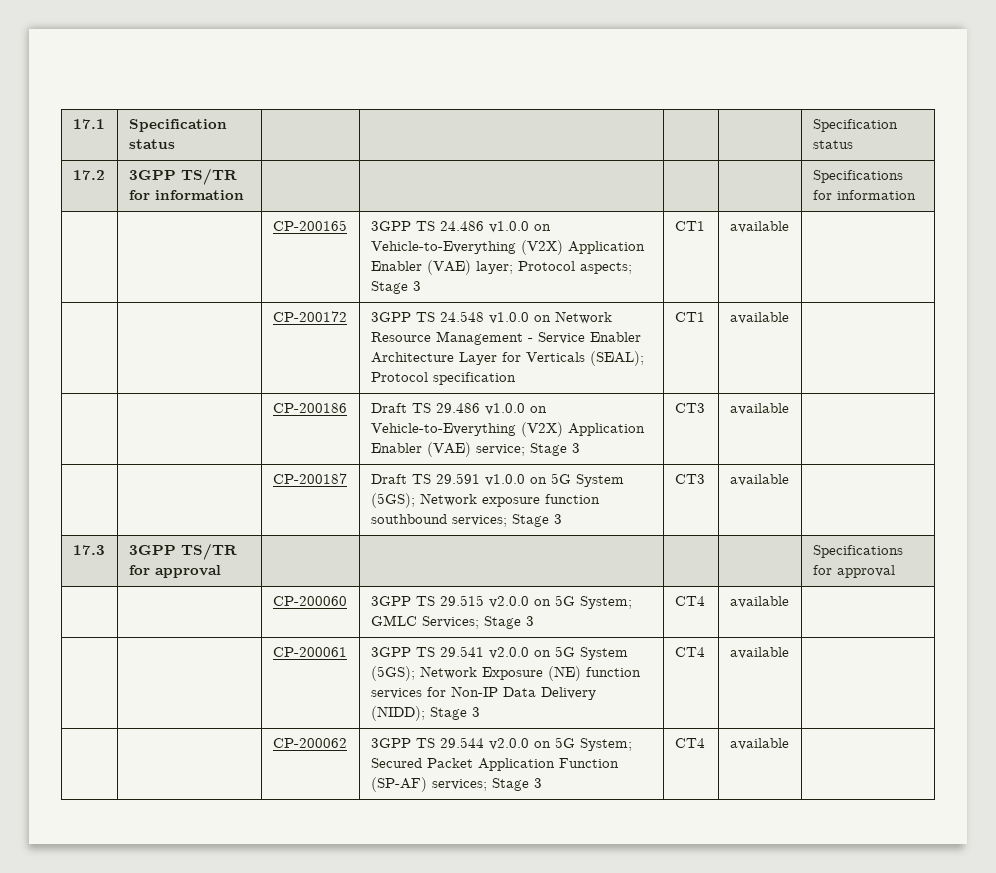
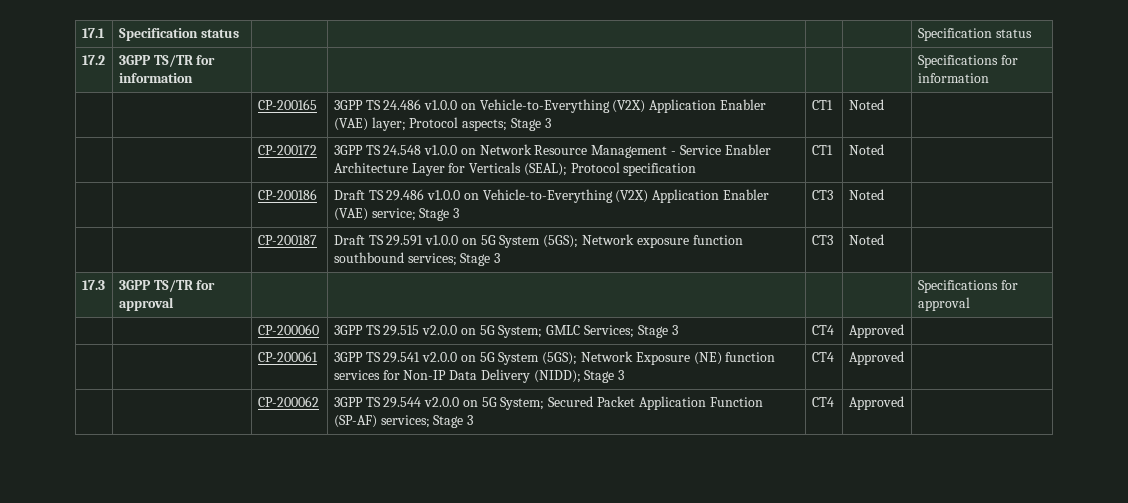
[729,221,789,233] available -> [848,99,884,110] Noted
[729,312,789,324] available -> [848,144,884,155] Noted
[729,403,789,415] available -> [848,189,884,200] Noted
[729,474,789,486] available -> [848,234,884,245] Noted
[729,596,789,608] available -> [848,324,904,338] Approved
[729,647,789,659] available -> [848,351,904,365] Approved
[729,738,789,750] available -> [848,396,904,410] Approved

